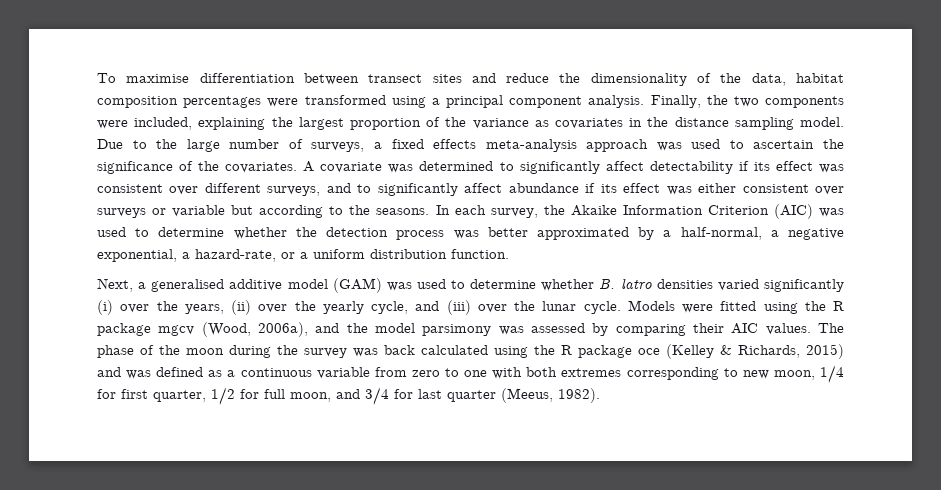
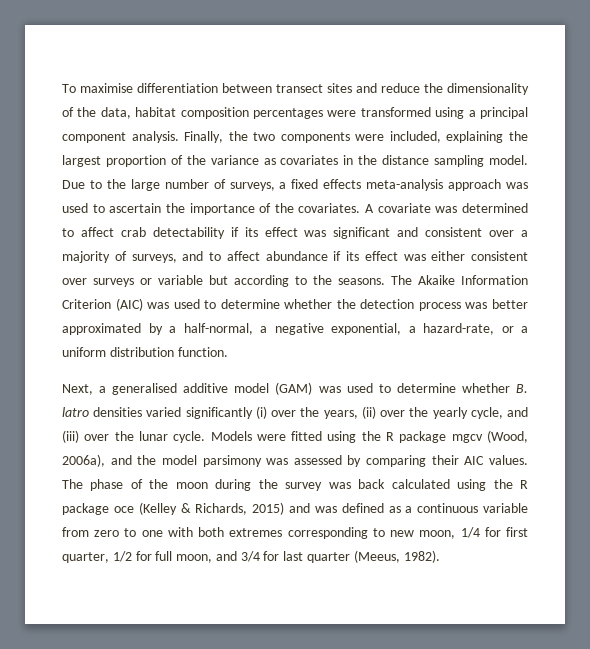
[97,161,173,174] significance -> [189,203,255,215] importance
[519,161,644,174] significantly affect -> [80,227,146,237] affect crab
[97,183,261,195] consistent over different -> [333,227,528,239] [62,251,127,263] significant and consistent over a majority of
[377,183,458,196] significantly -> (221, 256) none
[435,205,565,218] In each survey, the -> [391,275,412,285] The

